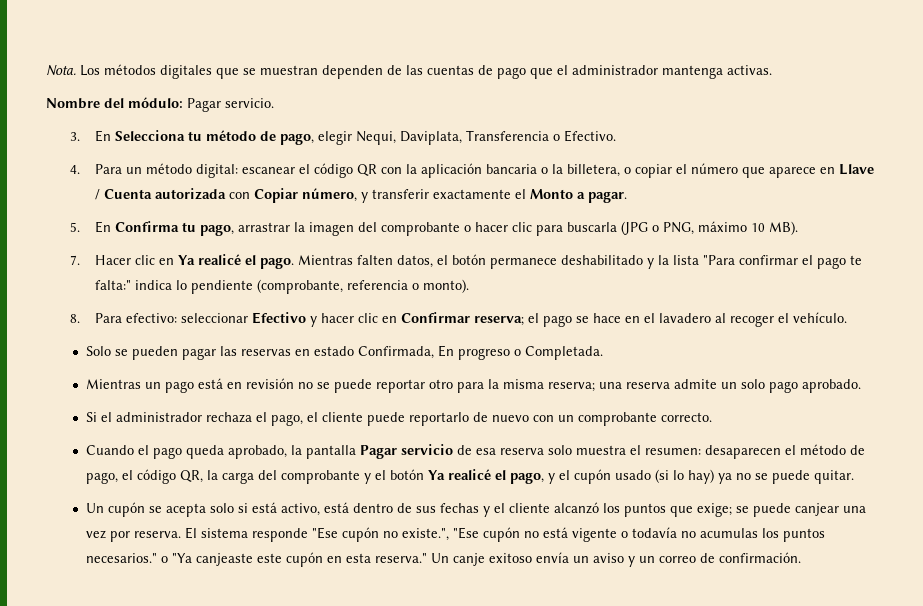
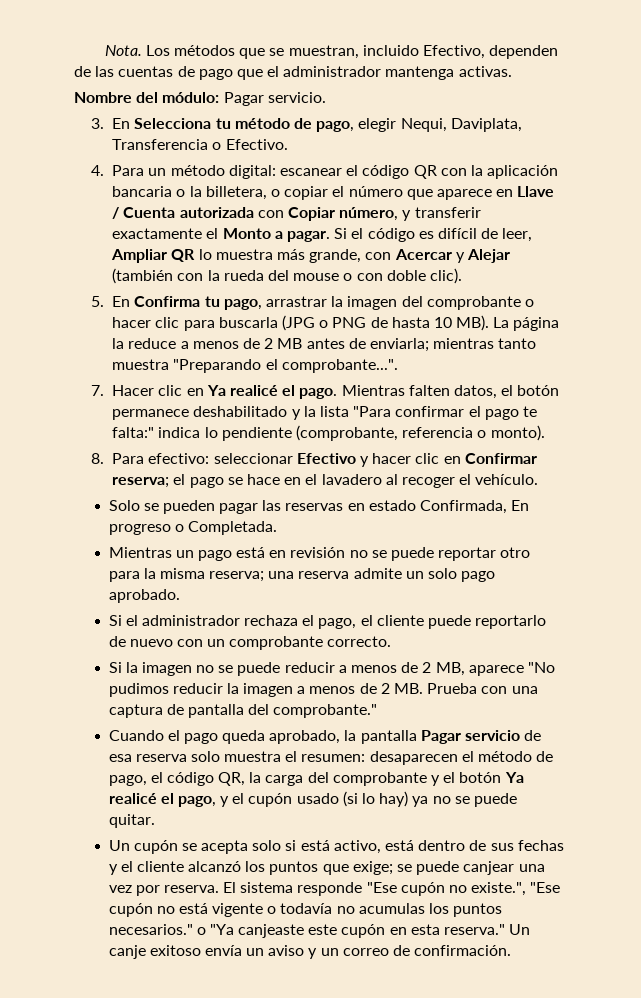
[160,65,212,79] digitales -> (235, 50) none
[260,65,318,75] muestran -> [288,45,485,59] muestran, incluido Efectivo,
(627, 197) none -> [334,228,533,242] [111,249,510,263] [112,268,462,284] Si el código es difícil de leer, Ampliar QR lo muestra más grande, con Acercar y Alejar (también con la rueda del mouse o con doble clic).
[662,221,747,235] PNG, máximo -> [332,317,430,328] PNG de hasta
(798, 228) none -> [493,317,560,331] [112,338,537,352] [112,359,398,373] La página la reduce a menos de 2 MB antes de enviarla; mientras tanto muestra "Preparando el comprobante...".
(713, 417) none -> [108,662,555,676] [108,683,538,697] [108,704,378,718] // Si la imagen no se puede reducir a menos de 2 MB, aparece "No pudimos reducir la imagen a menos de 2 MB. Prueba con una captura de pantalla del comprobante."

